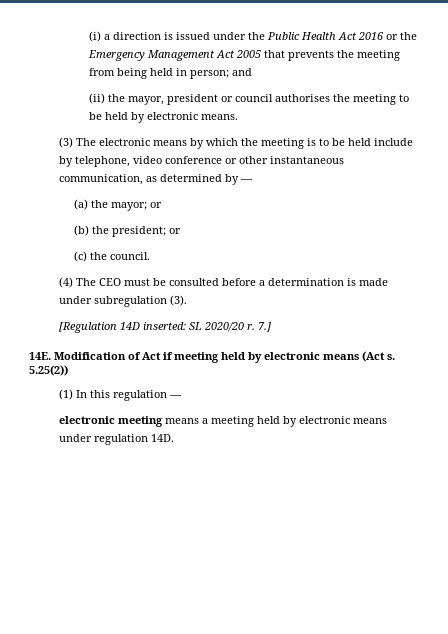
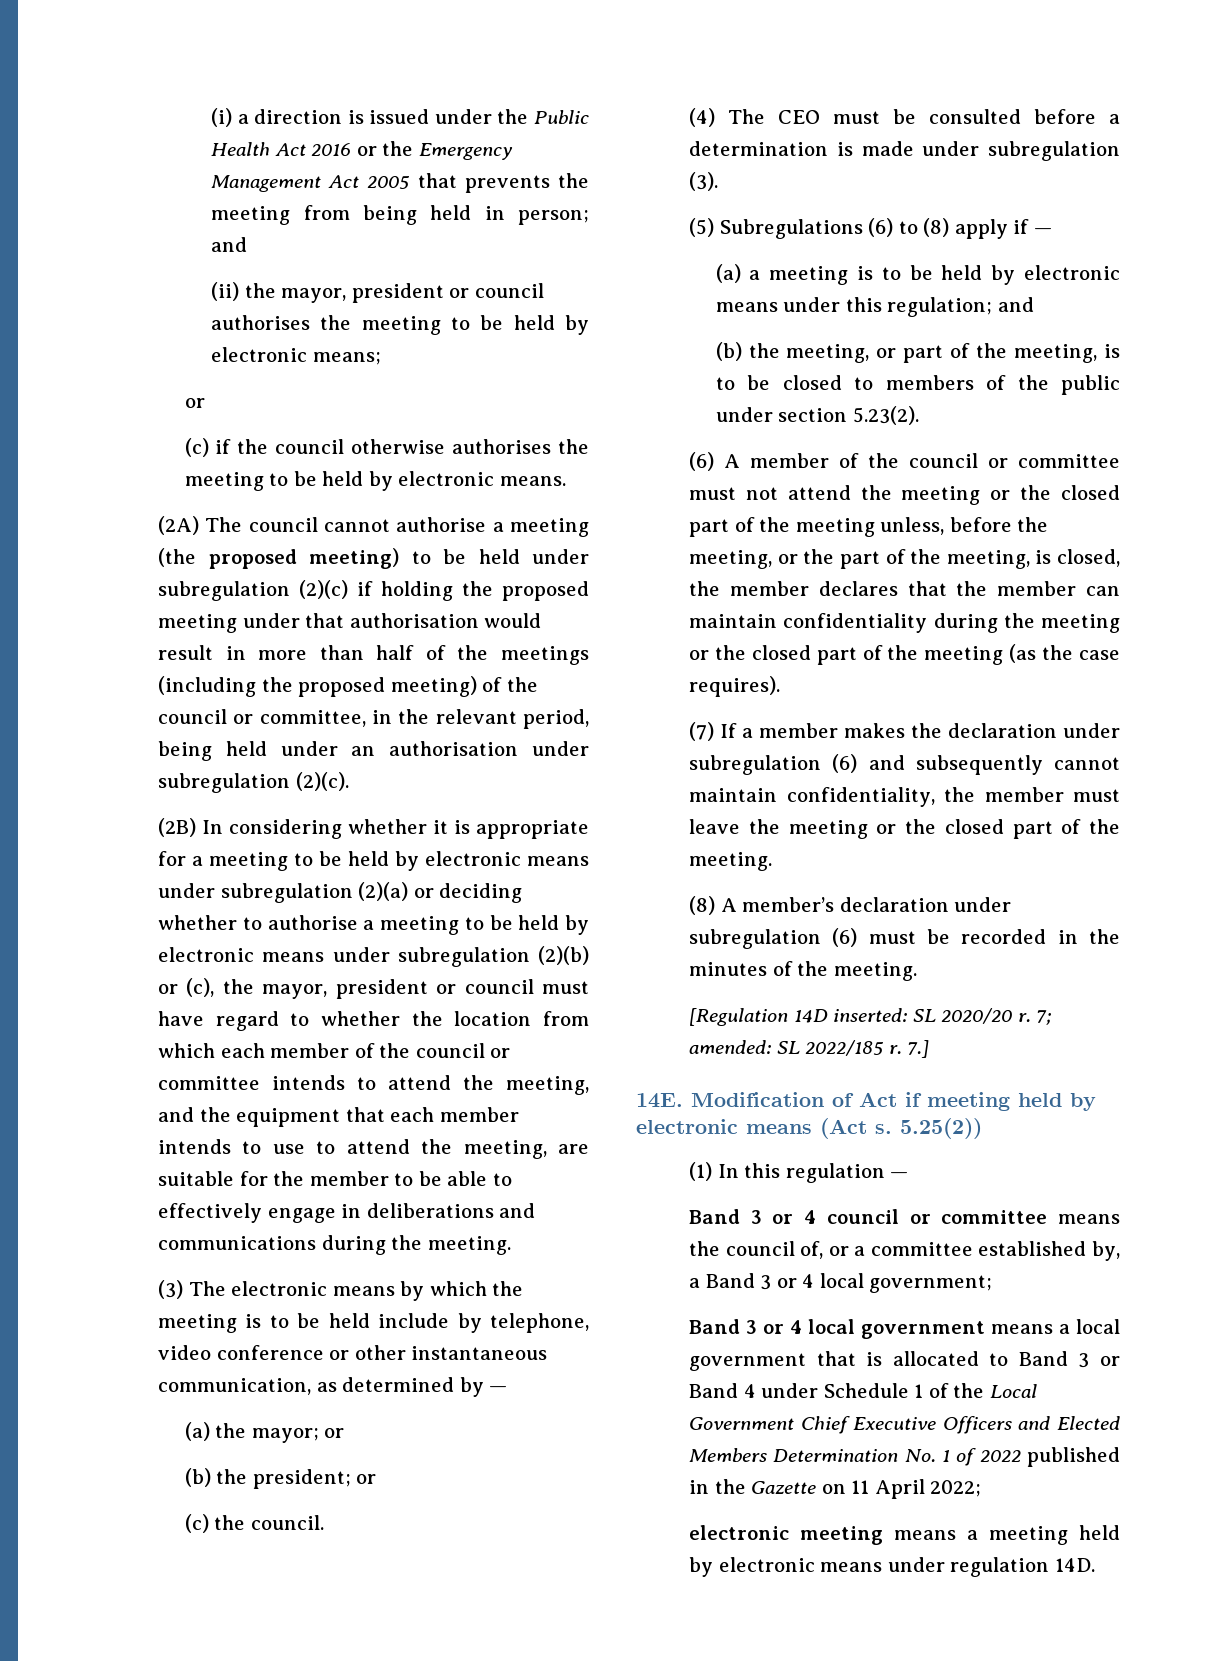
[200,114,238,120] means. -> [312,352,381,365] [184,398,205,408] [184,438,589,457] [184,471,566,491] [158,516,590,537] [158,548,589,569] [158,580,589,601] [158,613,542,633] [158,645,590,665] [158,676,538,697] [158,709,590,729] [158,741,589,761] [158,772,349,793] [158,818,589,839] [158,851,589,871] [158,882,523,903] [158,915,589,935] [158,946,590,967] [158,978,589,999] [158,1011,590,1031] [158,1043,511,1058] [158,1075,589,1095] [158,1107,519,1127] [158,1139,589,1159] [158,1171,512,1186] [158,1203,536,1223] [158,1235,511,1255] means; // or // (c) if the council otherwise authorises the meeting to be held by electronic means. // (2A) The council cannot authorise a meeting (the proposed meeting) to be held under subregulation (2)(c) if holding the proposed meeting under that authorisation would result in more than half of the meetings (including the proposed meeting) of the council or committee, in the relevant period, being held under an authorisation under subregulation (2)(c). // (2B) In considering whether it is appropriate for a meeting to be held by electronic means under subregulation (2)(a) or deciding whether to authorise a meeting to be held by electronic means under subregulation (2)(b) or (c), the mayor, president or council must have regard to whether the location from which each member of the council or committee intends to attend the meeting, and the equipment that each member intends to use to attend the meeting, are suitable for the member to be able to effectively engage in deliberations and communications during the meeting.
(187, 300) none -> [689,218,1052,239] [715,264,1120,285] [715,297,1034,317] [715,342,1120,363] [715,375,1120,395] [715,406,919,425] [689,452,1120,471] [689,485,1120,505] [689,517,1049,537] [689,549,1120,569] [689,581,1120,596] [689,613,1120,633] [689,644,1120,665] [689,676,781,697] [689,722,1120,741] [689,754,1120,775] [689,787,1120,807] [689,819,1120,839] [689,852,773,871] [689,896,1012,915] [689,928,1120,949] [689,961,917,981] // (5) Subregulations (6) to (8) apply if — // (a) a meeting is to be held by electronic means under this regulation; and // (b) the meeting, or part of the meeting, is to be closed to members of the public under section 5.23(2). // (6) A member of the council or committee must not attend the meeting or the closed part of the meeting unless, before the meeting, or the part of the meeting, is closed, the member declares that the member can maintain confidentiality during the meeting or the closed part of the meeting (as the case requires). // (7) If a member makes the declaration under subregulation (6) and subsequently cannot maintain confidentiality, the member must leave the meeting or the closed part of the meeting. // (8) A member’s declaration under subregulation (6) must be recorded in the minutes of the meeting.
(255, 327) none -> [1036,1010,1053,1025] [689,1040,902,1056] 7; amended: SL 2022/185 r.
(182, 396) none -> [689,1209,1120,1224] [689,1241,1120,1261] [689,1273,993,1293] [689,1319,1120,1339] [689,1351,1120,1371] [689,1383,1037,1398] [689,1416,1120,1434] [689,1447,1121,1467] [689,1479,982,1499] // Band 3 or 4 council or committee means the council of, or a committee established by, a Band 3 or 4 local government; // Band 3 or 4 local government means a local government that is allocated to Band 3 or Band 4 under Schedule 1 of the Local Government Chief Executive Officers and Elected Members Determination No. 1 of 2022 published in the Gazette on 11 April 2022;

